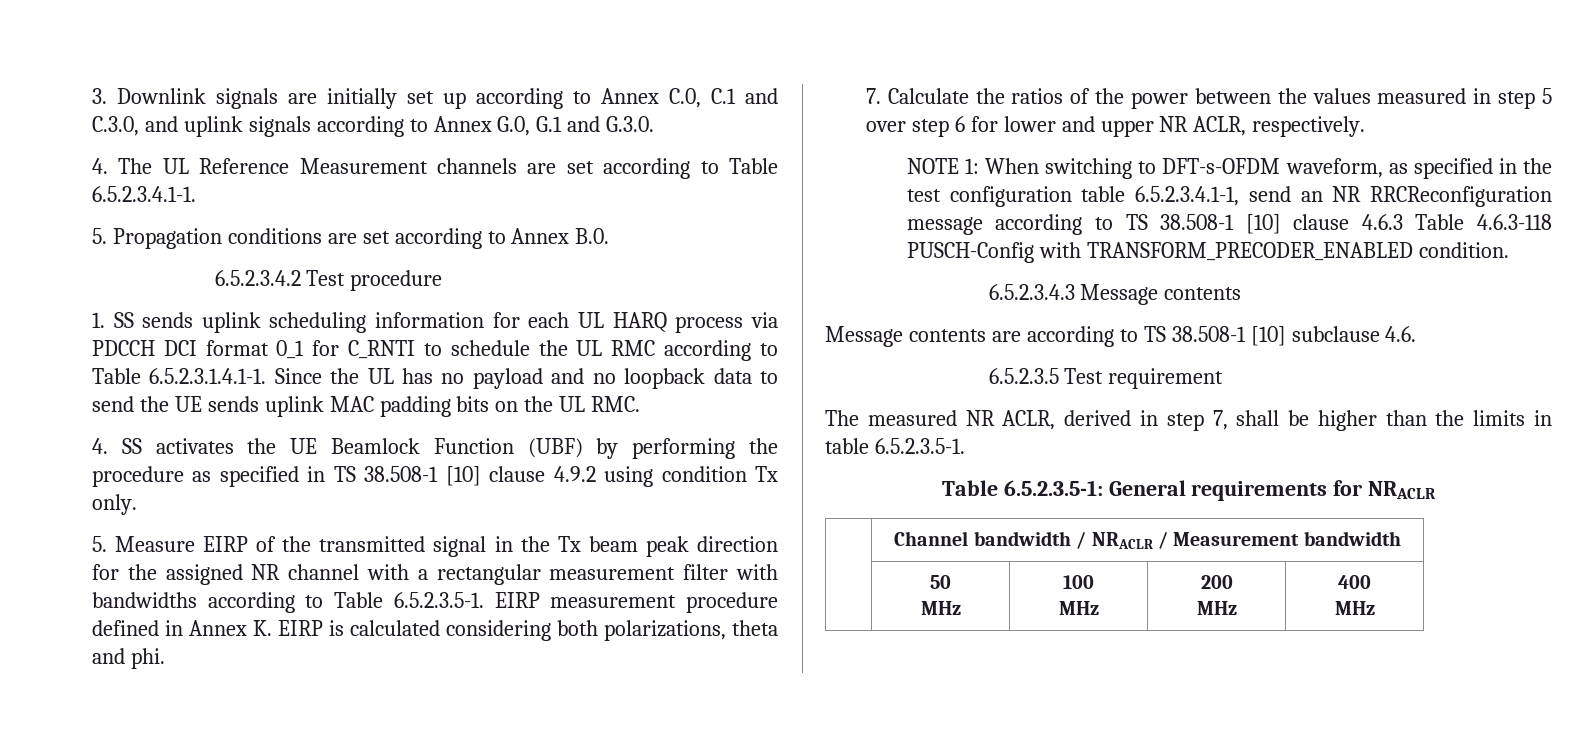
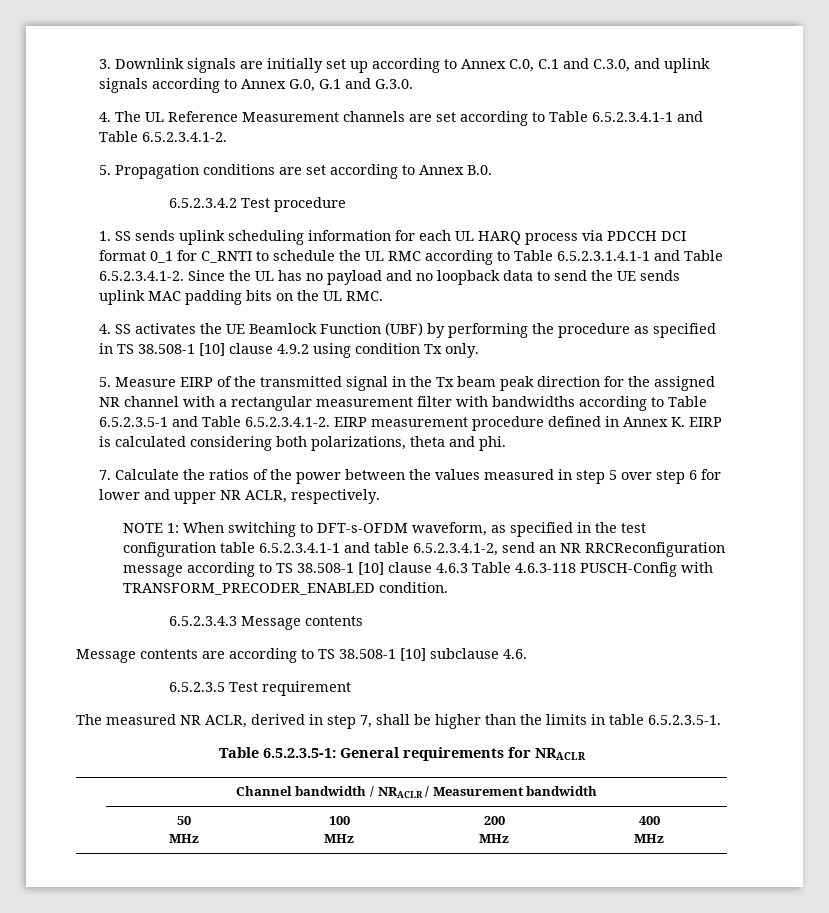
[91,186,196,202] 6.5.2.3.4.1-1. -> [592,111,704,122] [99,131,228,142] 6.5.2.3.4.1-1 and Table 6.5.2.3.4.1-2.
[149,368,267,384] 6.5.2.3.1.4.1-1. -> [557,250,724,261] [99,271,185,281] 6.5.2.3.1.4.1-1 and Table 6.5.2.3.4.1-2.
[393,592,484,608] 6.5.2.3.5-1. -> [99,416,331,427] 6.5.2.3.5-1 and Table 6.5.2.3.4.1-2.
[1135,186,1240,206] 6.5.2.3.4.1-1, -> [258,542,498,556] 6.5.2.3.4.1-1 and table 6.5.2.3.4.1-2,

